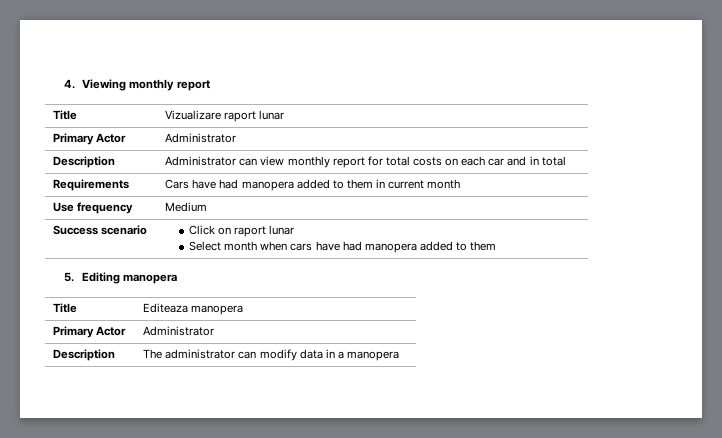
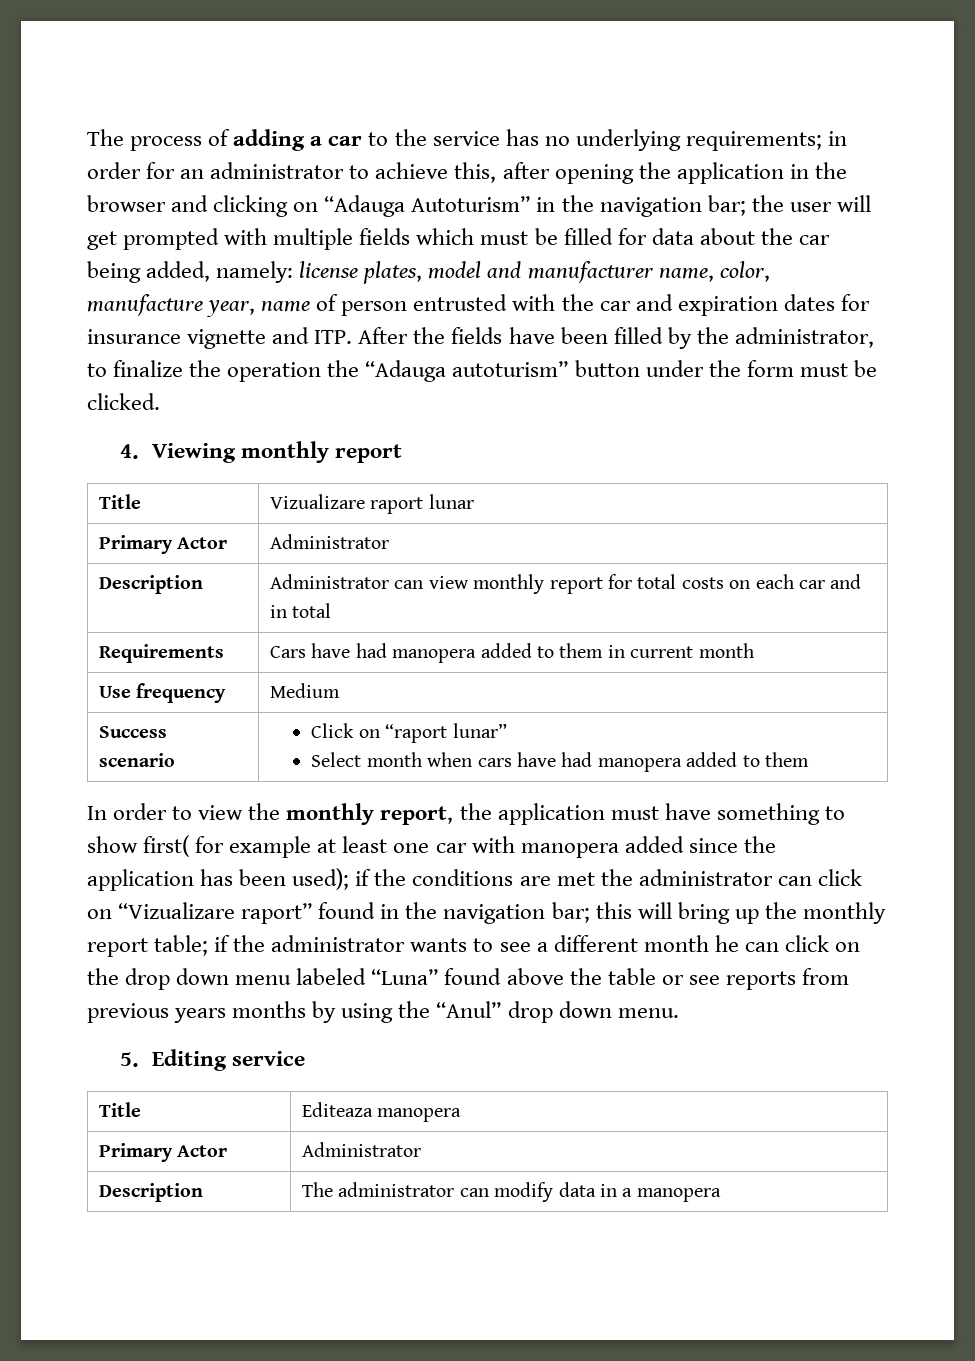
(63, 84) none -> [87,129,847,151] [87,162,847,184] [87,195,871,217] [87,228,830,250] [87,261,770,284] [87,294,870,317] [87,327,874,349] [87,360,877,382] [87,393,160,410] The process of adding a car to the service has no underlying requirements; in order for an administrator to achieve this, after opening the application in the browser and clicking on “Adauga Autoturism” in the navigation bar; the user will get prompted with multiple fields which must be filled for data about the car being added, namely: license plates, model and manufacturer name, color, manufacture year, name of person entrusted with the car and expiration dates for insurance vignette and ITP. After the fields have been filled by the administrator, to finalize the operation the “Adauga autoturism” button under the form must be clicked. //
[234,225,295,237] raport lunar -> [385,723,507,743] “raport lunar”
(497, 246) none -> [87,803,845,825] [87,835,776,858] [87,868,862,891] [87,902,886,924] [87,935,861,957] [87,968,849,990] [87,1001,679,1023] // In order to view the monthly report, the application must have something to show first( for example at least one car with manopera added since the application has been used); if the conditions are met the administrator can click on “Vizualizare raport” found in the navigation bar; this will bring up the monthly report table; if the administrator wants to see a different month he can click on the drop down menu labeled “Luna” found above the table or see reports from previous years months by using the “Anul” drop down menu.
[123,274,178,284] manopera -> [232,1051,306,1066] service

